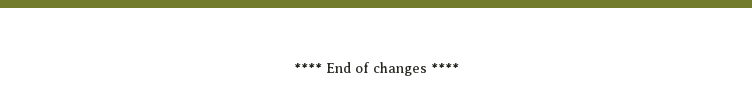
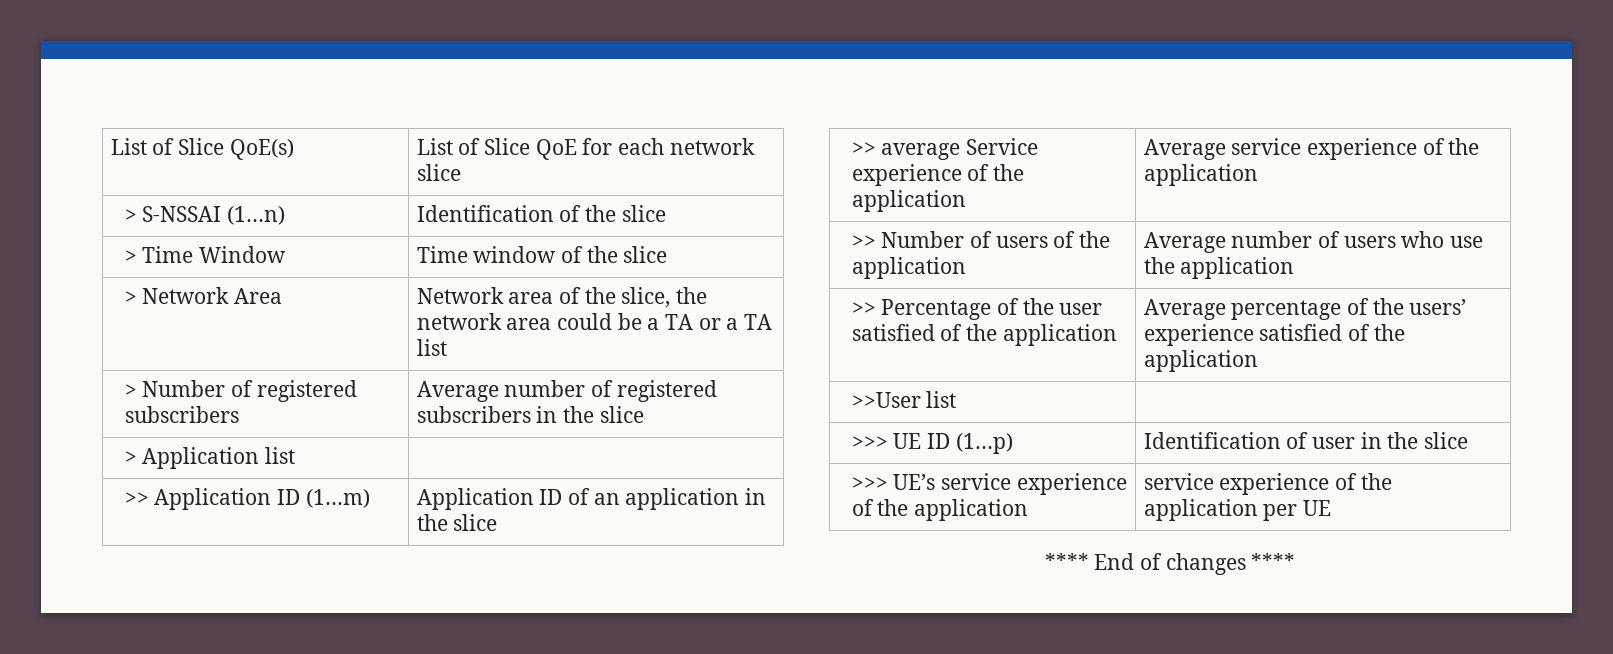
(293, 68) none -> [110,138,294,160] [416,138,755,160] [416,164,461,181] [124,206,286,225] [416,205,666,222] [124,246,287,263] [416,246,668,263] [124,287,283,304] [416,287,707,308] [416,313,772,330] [416,339,447,356] [124,380,357,402] [124,406,239,423] [416,380,717,402] [416,406,644,423] [124,447,296,469] [124,488,370,510] [416,488,766,510] [416,514,498,531] [851,138,1039,160] [851,164,1025,186] [851,190,966,212] [1143,138,1480,160] [1143,164,1258,186] [851,231,1111,248] [851,257,966,279] [1143,231,1483,253] [1143,257,1295,279] [851,298,1103,320] [851,324,1117,346] [1143,298,1467,320] [1143,324,1405,346] [1143,350,1258,372] [851,391,957,408] [851,433,1013,454] [1143,432,1468,449] [851,473,1127,495] [851,499,1029,521] [1143,473,1392,495] [1143,499,1331,521] List of Slice QoE(s) | List of Slice QoE for each network slice // > S-NSSAI (1…n) | Identification of the slice // > Time Window | Time window of the slice // > Network Area | Network area of the slice, the network area could be a TA or a TA list // > Number of registered subscribers | Average number of registered subscribers in the slice // > Application list | // >> Application ID (1…m) | Application ID of an application in the slice // >> average Service experience of the application | Average service experience of the application // >> Number of users of the application | Average number of users who use the application // >> Percentage of the user satisfied of the application | Average percentage of the users’ experience satisfied of the application // >>User list | // >>> UE ID (1…p) | Identification of user in the slice // >>> UE’s service experience of the application | service experience of the application per UE //

